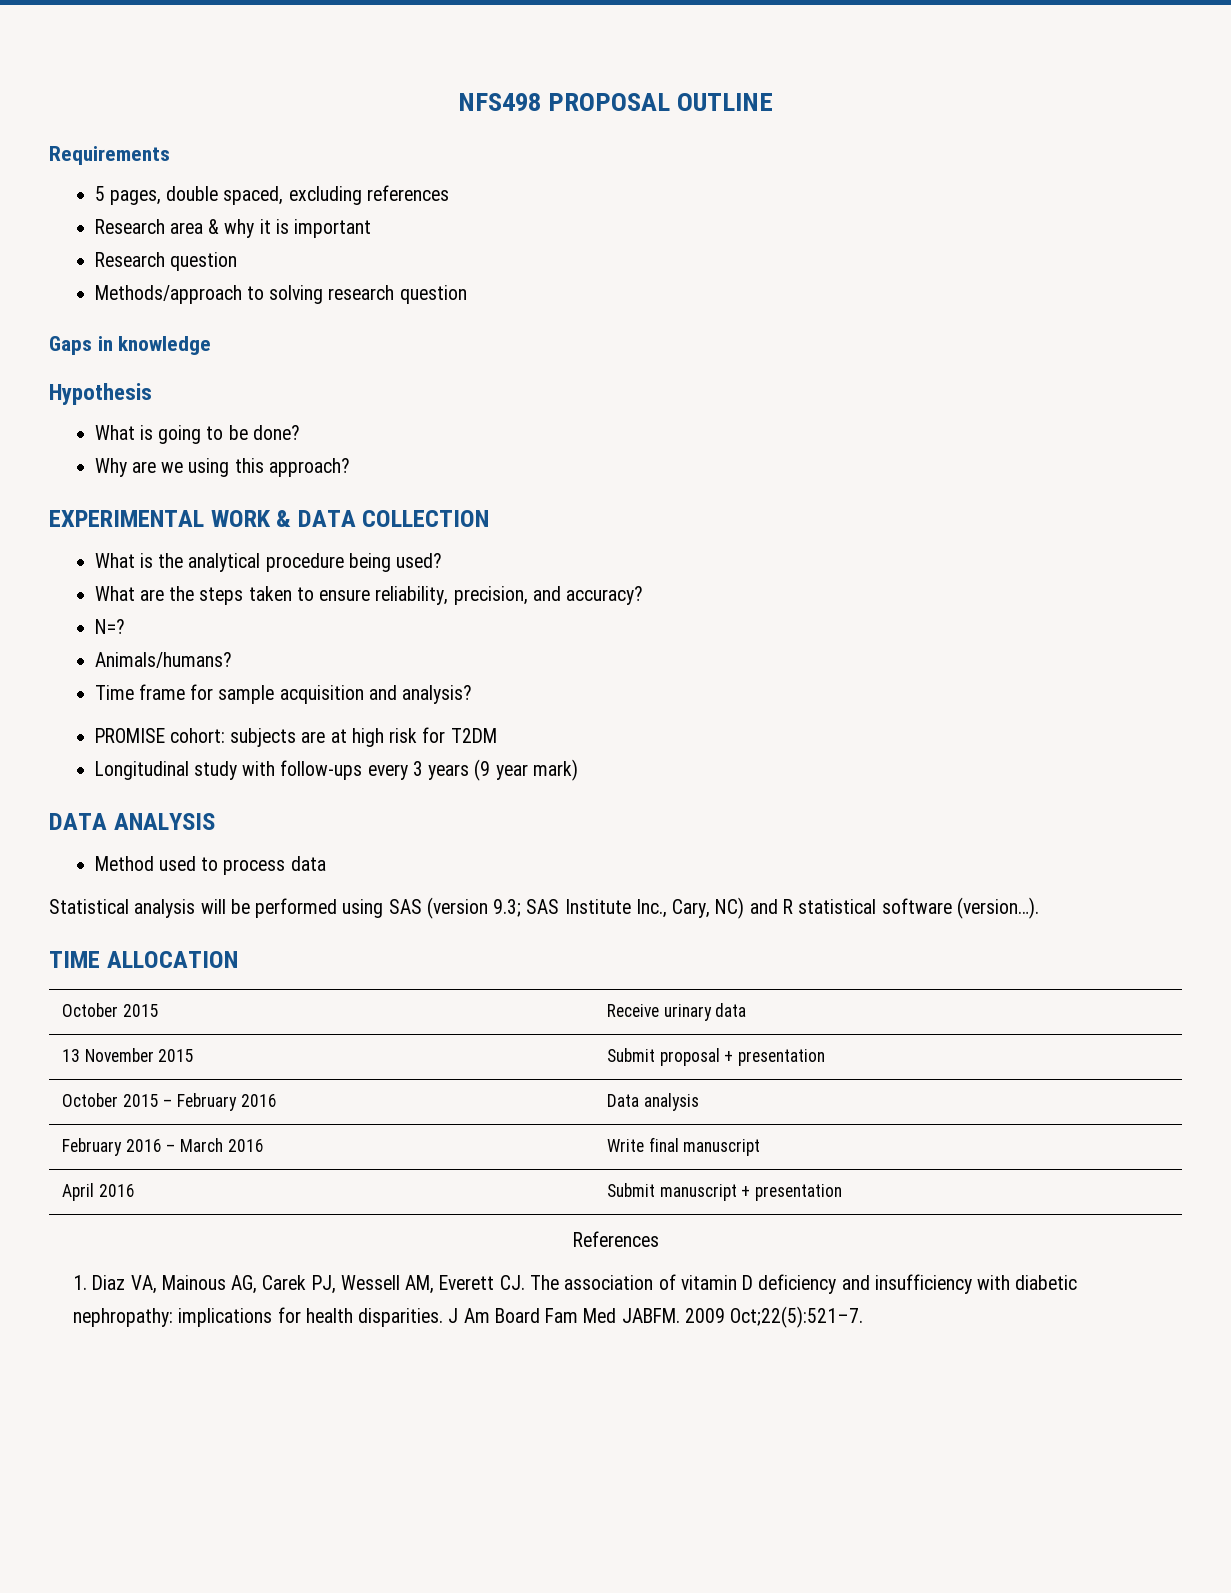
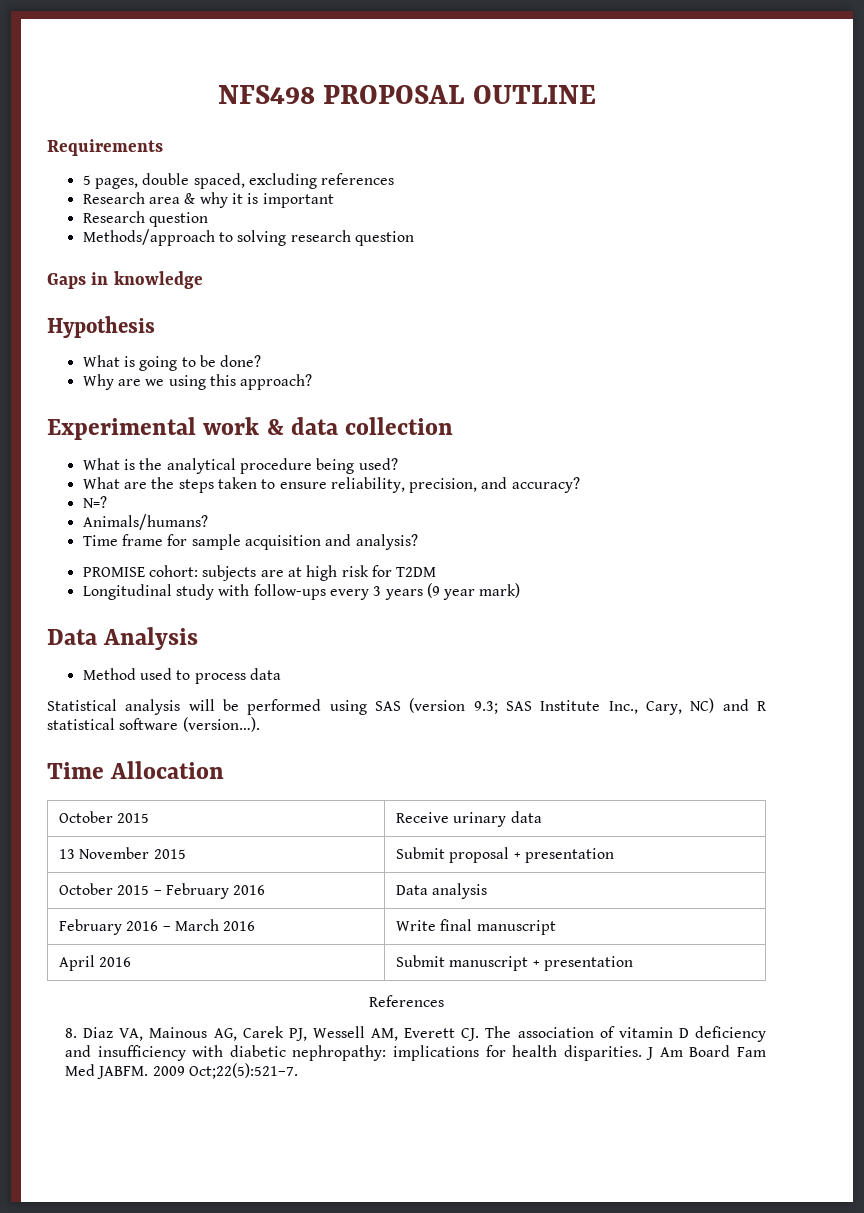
[49,510,490,527] EXPERIMENTAL WORK & DATA COLLECTION -> [47,417,454,440] Experimental work & data collection
[49,813,215,830] DATA ANALYSIS -> [47,627,199,650] Data Analysis
[49,951,238,968] TIME ALLOCATION -> [47,761,225,779] Time Allocation
[73,1275,88,1290] 1. -> [64,1028,77,1038] 8.

